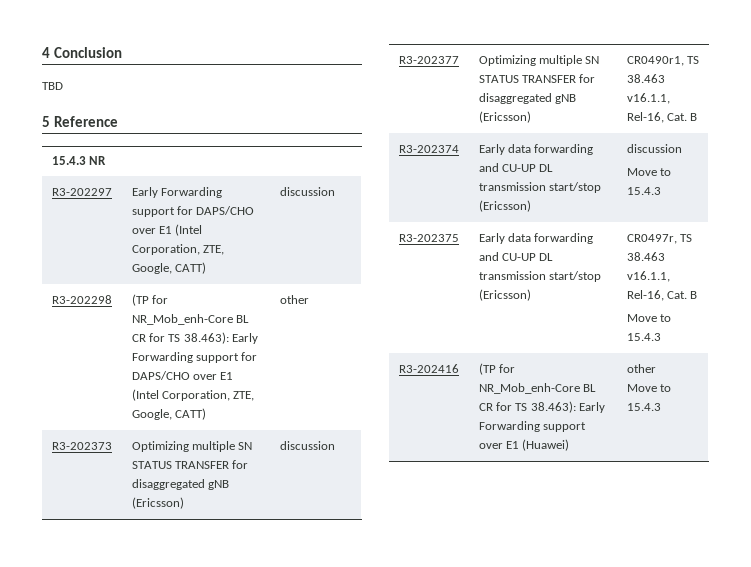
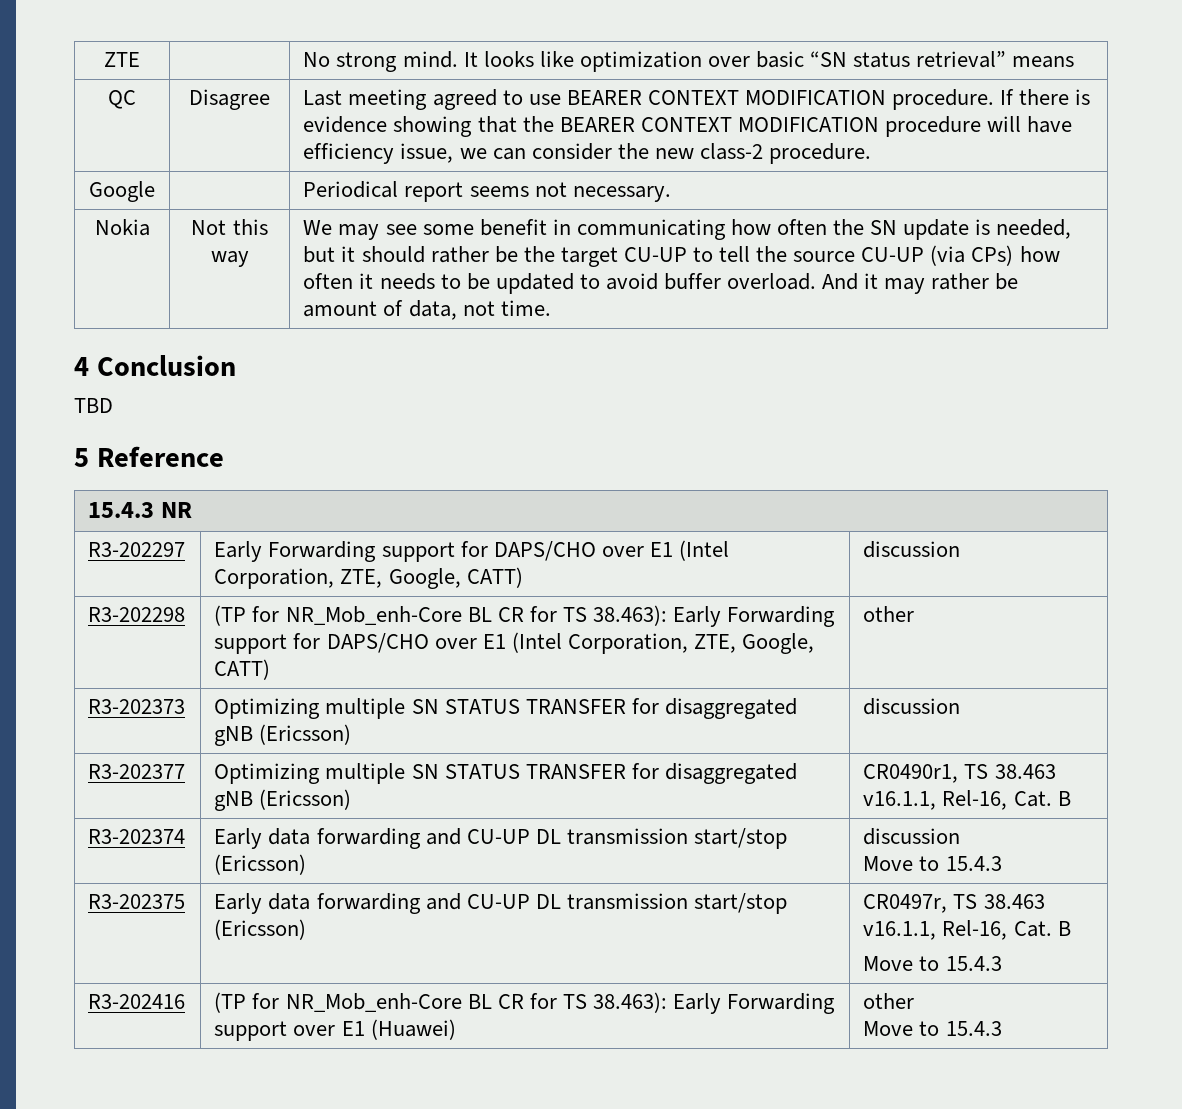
(42, 52) none -> [104,52,140,67] [303,51,1075,72] [108,90,136,109] [189,89,270,110] [303,89,1091,110] [303,116,1073,137] [303,143,871,164] [89,181,155,202] [303,181,671,202] [94,219,150,236] [191,219,268,235] [210,251,249,267] [303,219,1072,240] [303,245,1060,267] [303,273,1019,294] [303,300,551,320] ZTE | | No strong mind. It looks like optimization over basic “SN status retrieval” means // QC | Disagree | Last meeting agreed to use BEARER CONTEXT MODIFICATION procedure. If there is evidence showing that the BEARER CONTEXT MODIFICATION procedure will have efficiency issue, we can consider the new class-2 procedure. // Google | | Periodical report seems not necessary. // Nokia | Not this way | We may see some benefit in communicating how often the SN update is needed, but it should rather be the target CU-UP to tell the source CU-UP (via CPs) how often it needs to be updated to avoid buffer overload. And it may rather be amount of data, not time. //

